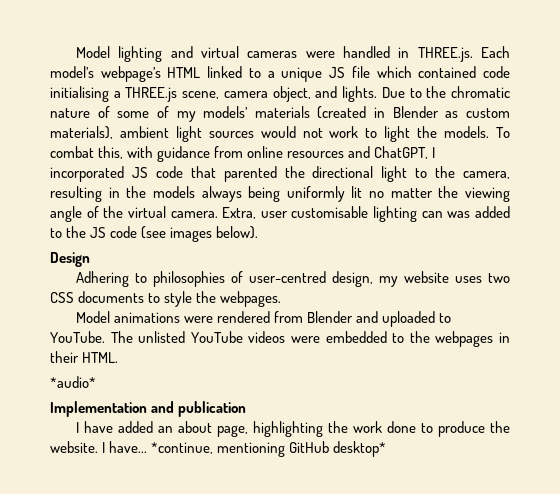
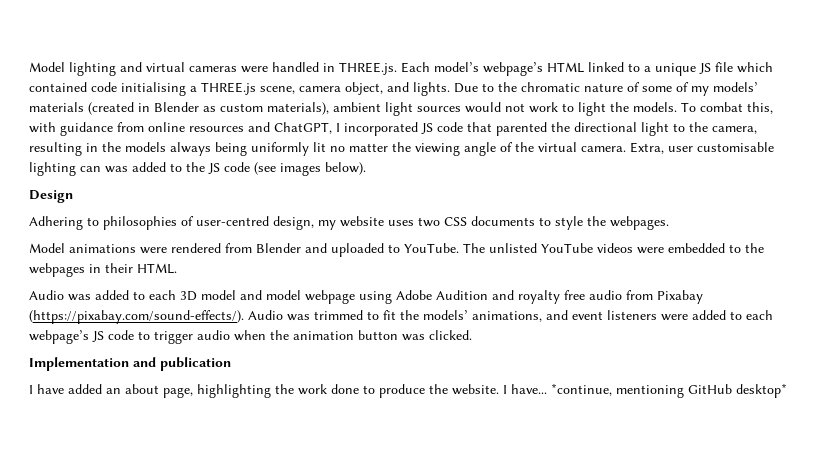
[50,376,96,388] *audio* -> [29,290,703,304] [29,310,773,324] [29,330,472,344] Audio was added to each 3D model and model webpage using Adobe Audition and royalty free audio from Pixabay (https://pixabay.com/sound-effects/). Audio was trimmed to fit the models’ animations, and event listeners were added to each webpage’s JS code to trigger audio when the animation button was clicked.

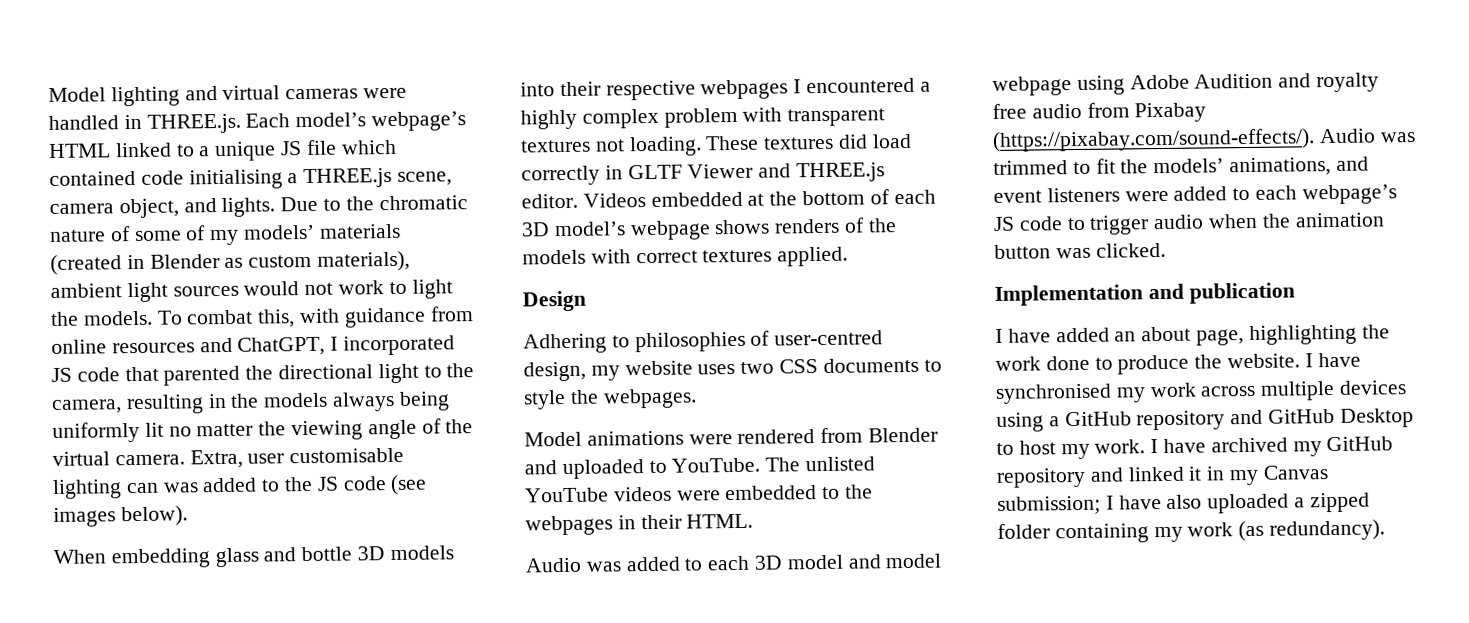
(366, 168) none -> [53,545,454,569] [520,77,931,101] [520,107,886,130] [520,133,912,157] [521,162,886,186] [521,189,936,209] [521,217,897,241] [522,246,849,267] // When embedding glass and bottle 3D models into their respective webpages I encountered a highly complex problem with transparent textures not loading. These textures did load correctly in GLTF Viewer and THREE.js editor. Videos embedded at the bottom of each 3D model’s webpage shows renders of the models with correct textures applied.
[511,383,787,398] have... *continue, mentioning GitHub desktop* -> [1317,352,1361,368] [995,380,1408,404] [996,408,1414,432] [996,436,1394,460] [996,465,1329,488] [997,492,1370,515] [997,519,1386,544] have synchronised my work across multiple devices using a GitHub repository and GitHub Desktop to host my work. I have archived my GitHub repository and linked it in my Canvas submission; I have also uploaded a zipped folder containing my work (as redundancy).

